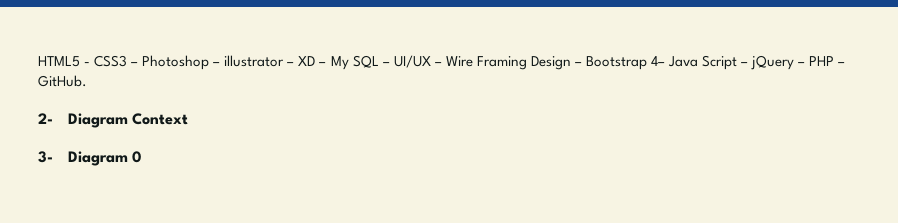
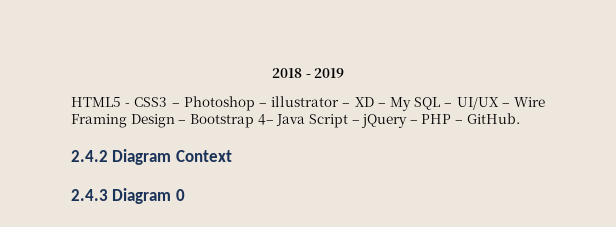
(38, 61) none -> [271,68,345,78] 2018 - 2019 //
[38,113,53,124] 2- -> [71,150,108,162] 2.4.2
[38,151,53,163] 3- -> [71,189,108,201] 2.4.3

